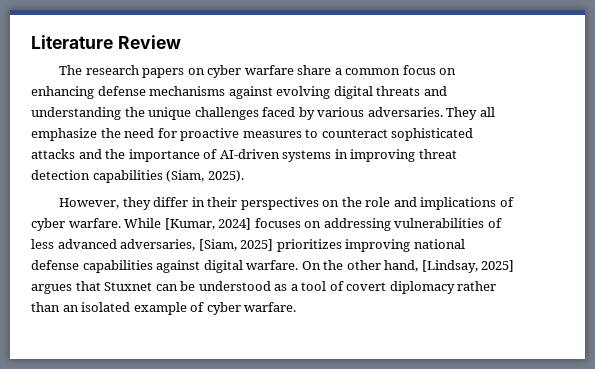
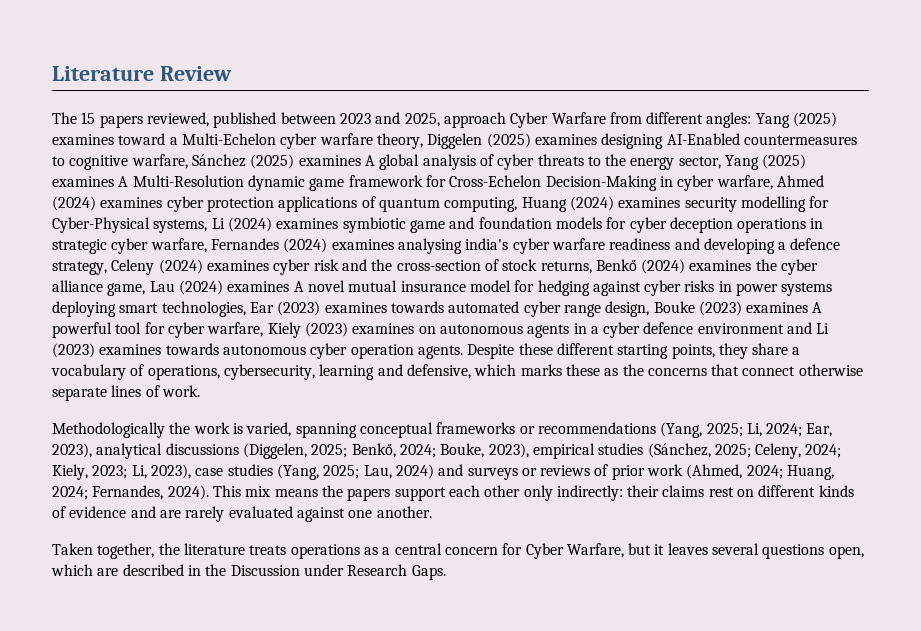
[85,65,457,78] [31,86,447,99] [31,107,495,120] [31,128,474,141] [31,149,457,162] [31,170,244,183] [59,197,514,210] [31,218,502,231] [31,239,465,252] [31,260,515,273] [31,281,497,294] [31,302,297,315] research papers on cyber warfare share a common focus on enhancing defense mechanisms against evolving digital threats and understanding the unique challenges faced by various adversaries. They all emphasize the need for proactive measures to counteract sophisticated attacks and the importance of AI-driven systems in improving threat detection capabilities (Siam, 2025). // However, they differ in their perspectives on the role and implications of cyber warfare. While [Kumar, 2024] focuses on addressing vulnerabilities of less advanced adversaries, [Siam, 2025] prioritizes improving national defense capabilities against digital warfare. On the other hand, [Lindsay, 2025] argues that Stuxnet can be understood as a tool of covert diplomacy rather than an isolated example of cyber warfare. -> [81,112,838,128] [52,133,857,149] [52,154,807,170] [52,175,824,191] [52,196,830,212] [52,217,824,233] [52,238,841,254] [52,259,819,275] [52,280,833,296] [52,301,823,317] [52,322,830,338] [52,343,801,359] [51,364,863,380] [52,385,200,401] [52,422,833,438] [52,443,842,459] [52,464,835,480] [52,485,854,501] [52,506,432,522] [52,543,864,559] [51,564,446,580] 15 papers reviewed, published between 2023 and 2025, approach Cyber Warfare from different angles: Yang (2025) examines toward a Multi-Echelon cyber warfare theory, Diggelen (2025) examines designing AI-Enabled countermeasures to cognitive warfare, Sánchez (2025) examines A global analysis of cyber threats to the energy sector, Yang (2025) examines A Multi-Resolution dynamic game framework for Cross-Echelon Decision-Making in cyber warfare, Ahmed (2024) examines cyber protection applications of quantum computing, Huang (2024) examines security modelling for Cyber-Physical systems, Li (2024) examines symbiotic game and foundation models for cyber deception operations in strategic cyber warfare, Fernandes (2024) examines analysing india's cyber warfare readiness and developing a defence strategy, Celeny (2024) examines cyber risk and the cross-section of stock returns, Benkő (2024) examines the cyber alliance game, Lau (2024) examines A novel mutual insurance model for hedging against cyber risks in power systems deploying smart technologies, Ear (2023) examines towards automated cyber range design, Bouke (2023) examines A powerful tool for cyber warfare, Kiely (2023) examines on autonomous agents in a cyber defence environment and Li (2023) examines towards autonomous cyber operation agents. Despite these different starting points, they share a vocabulary of operations, cybersecurity, learning and defensive, which marks these as the concerns that connect otherwise separate lines of work. // Methodologically the work is varied, spanning conceptual frameworks or recommendations (Yang, 2025; Li, 2024; Ear, 2023), analytical discussions (Diggelen, 2025; Benkő, 2024; Bouke, 2023), empirical studies (Sánchez, 2025; Celeny, 2024; Kiely, 2023; Li, 2023), case studies (Yang, 2025; Lau, 2024) and surveys or reviews of prior work (Ahmed, 2024; Huang, 2024; Fernandes, 2024). This mix means the papers support each other only indirectly: their claims rest on different kinds of evidence and are rarely evaluated against one another. // Taken together, the literature treats operations as a central concern for Cyber Warfare, but it leaves several questions open, which are described in the Discussion under Research Gaps.

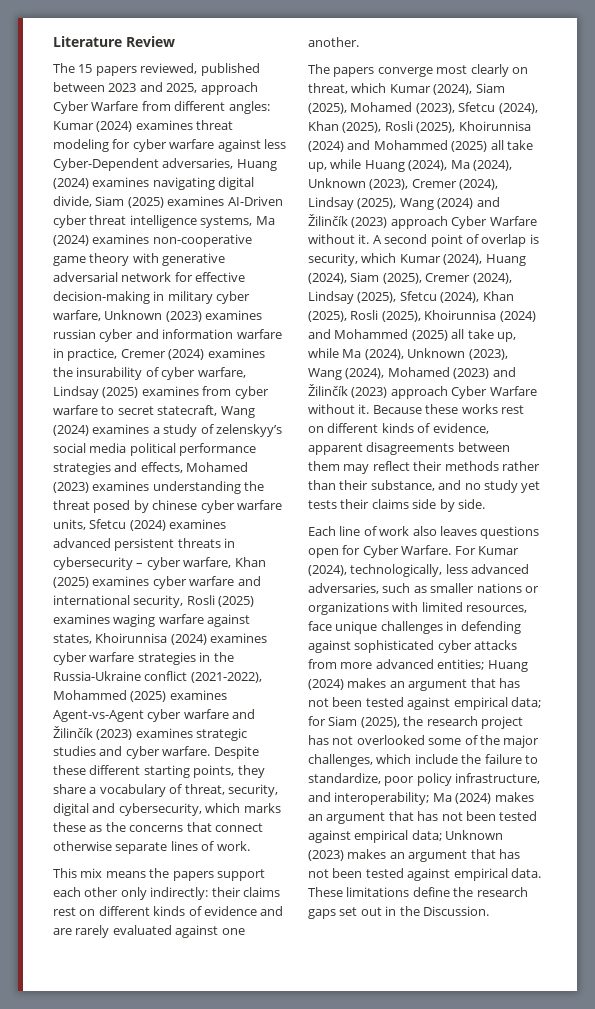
[755,112,838,128] [52,133,857,149] [52,154,807,170] [52,175,824,191] [52,196,830,212] [52,217,824,233] [52,238,841,254] [52,259,819,275] [52,280,833,296] [52,301,823,317] [52,322,830,338] [52,343,463,359] Yang (2025) examines toward a Multi-Echelon cyber warfare theory, Diggelen (2025) examines designing AI-Enabled countermeasures to cognitive warfare, Sánchez (2025) examines A global analysis of cyber threats to the energy sector, Yang (2025) examines A Multi-Resolution dynamic game framework for Cross-Echelon Decision-Making in cyber warfare, Ahmed (2024) examines cyber protection applications of quantum computing, Huang (2024) examines security modelling for Cyber-Physical systems, Li (2024) examines symbiotic game and foundation models for cyber deception operations in strategic cyber warfare, Fernandes (2024) examines analysing india's cyber warfare readiness and developing a defence strategy, Celeny (2024) examines cyber risk and the cross-section of stock returns, Benkő (2024) examines the cyber alliance game, Lau (2024) examines A novel mutual insurance model for hedging against cyber risks in power systems deploying smart technologies, Ear (2023) examines towards automated cyber range design, Bouke (2023) examines A powerful tool for cyber warfare, Kiely (2023) examines on autonomous agents in a cyber defence environment and Li (2023) examines towards autonomous cyber operation agents. -> [53,120,234,132] [53,139,286,152] [53,158,277,171] [53,177,255,190] [53,196,283,208] [53,215,275,228] [53,234,252,247] [53,253,226,266] [53,272,246,282] [53,291,251,304] [53,310,263,322] [53,329,282,342] [53,348,265,361] [53,367,246,380] [53,386,269,399] [53,405,255,418] [53,424,282,437] [53,443,257,456] [53,462,249,475] [53,481,265,494] [53,500,282,513] [53,519,227,531] [53,538,236,551] [53,557,266,570] [53,576,261,589] [53,595,255,608] [53,614,251,627] [53,633,268,645] [53,652,234,665] [53,671,262,683] [53,690,227,702] [53,709,256,722] [53,726,248,741] [53,746,211,759] Kumar (2024) examines threat modeling for cyber warfare against less Cyber-Dependent adversaries, Huang (2024) examines navigating digital divide, Siam (2025) examines AI-Driven cyber threat intelligence systems, Ma (2024) examines non-cooperative game theory with generative adversarial network for effective decision-making in military cyber warfare, Unknown (2023) examines russian cyber and information warfare in practice, Cremer (2024) examines the insurability of cyber warfare, Lindsay (2025) examines from cyber warfare to secret statecraft, Wang (2024) examines a study of zelenskyy’s social media political performance strategies and effects, Mohamed (2023) examines understanding the threat posed by chinese cyber warfare units, Sfetcu (2024) examines advanced persistent threats in cybersecurity – cyber warfare, Khan (2025) examines cyber warfare and international security, Rosli (2025) examines waging warfare against states, Khoirunnisa (2024) examines cyber warfare strategies in the Russia-Ukraine conflict (2021-2022), Mohammed (2025) examines Agent-vs-Agent cyber warfare and Žilinčík (2023) examines strategic studies and cyber warfare.
[147,364,471,380] operations, cybersecurity, learning and defensive, -> [184,784,278,797] [53,803,202,816] threat, security, digital and cybersecurity,
[52,422,833,438] [52,443,842,459] [52,464,835,480] [52,485,209,500] Methodologically the work is varied, spanning conceptual frameworks or recommendations (Yang, 2025; Li, 2024; Ear, 2023), analytical discussions (Diggelen, 2025; Benkő, 2024; Bouke, 2023), empirical studies (Sánchez, 2025; Celeny, 2024; Kiely, 2023; Li, 2023), case studies (Yang, 2025; Lau, 2024) and surveys or reviews of prior work (Ahmed, 2024; Huang, 2024; Fernandes, 2024). -> (250, 846) none
[52,543,864,559] [51,564,446,580] Taken together, the literature treats operations as a central concern for Cyber Warfare, but it leaves several questions open, which are described in the Discussion under Research Gaps. -> [308,64,528,77] [308,83,505,95] [308,102,538,114] [308,121,531,133] [308,140,533,152] [308,159,512,172] [308,178,499,190] [308,197,500,210] [308,214,537,229] [308,234,539,247] [308,253,526,266] [308,272,512,284] [308,291,514,304] [308,310,536,322] [308,329,516,342] [308,348,508,360] [308,367,516,380] [308,384,537,399] [308,404,524,414] [308,423,489,434] [308,442,510,455] [308,461,540,474] [308,480,541,493] [308,499,485,512] [308,526,540,539] [308,545,519,558] [308,564,530,577] [308,583,539,594] [308,602,528,615] [308,621,521,634] [308,640,518,653] [308,659,528,672] [308,678,520,691] [308,697,541,710] [308,716,523,729] [308,735,540,748] [308,754,538,767] [308,773,541,786] [308,792,534,805] [308,811,538,824] [308,830,504,843] [308,849,520,862] [308,868,541,881] [308,887,528,897] [308,906,489,919] The papers converge most clearly on threat, which Kumar (2024), Siam (2025), Mohamed (2023), Sfetcu (2024), Khan (2025), Rosli (2025), Khoirunnisa (2024) and Mohammed (2025) all take up, while Huang (2024), Ma (2024), Unknown (2023), Cremer (2024), Lindsay (2025), Wang (2024) and Žilinčík (2023) approach Cyber Warfare without it. A second point of overlap is security, which Kumar (2024), Huang (2024), Siam (2025), Cremer (2024), Lindsay (2025), Sfetcu (2024), Khan (2025), Rosli (2025), Khoirunnisa (2024) and Mohammed (2025) all take up, while Ma (2024), Unknown (2023), Wang (2024), Mohamed (2023) and Žilinčík (2023) approach Cyber Warfare without it. Because these works rest on different kinds of evidence, apparent disagreements between them may reflect their methods rather than their substance, and no study yet tests their claims side by side. // Each line of work also leaves questions open for Cyber Warfare. For Kumar (2024), technologically, less advanced adversaries, such as smaller nations or organizations with limited resources, face unique challenges in defending against sophisticated cyber attacks from more advanced entities; Huang (2024) makes an argument that has not been tested against empirical data; for Siam (2025), the research project has not overlooked some of the major challenges, which include the failure to standardize, poor policy infrastructure, and interoperability; Ma (2024) makes an argument that has not been tested against empirical data; Unknown (2023) makes an argument that has not been tested against empirical data. These limitations define the research gaps set out in the Discussion.

